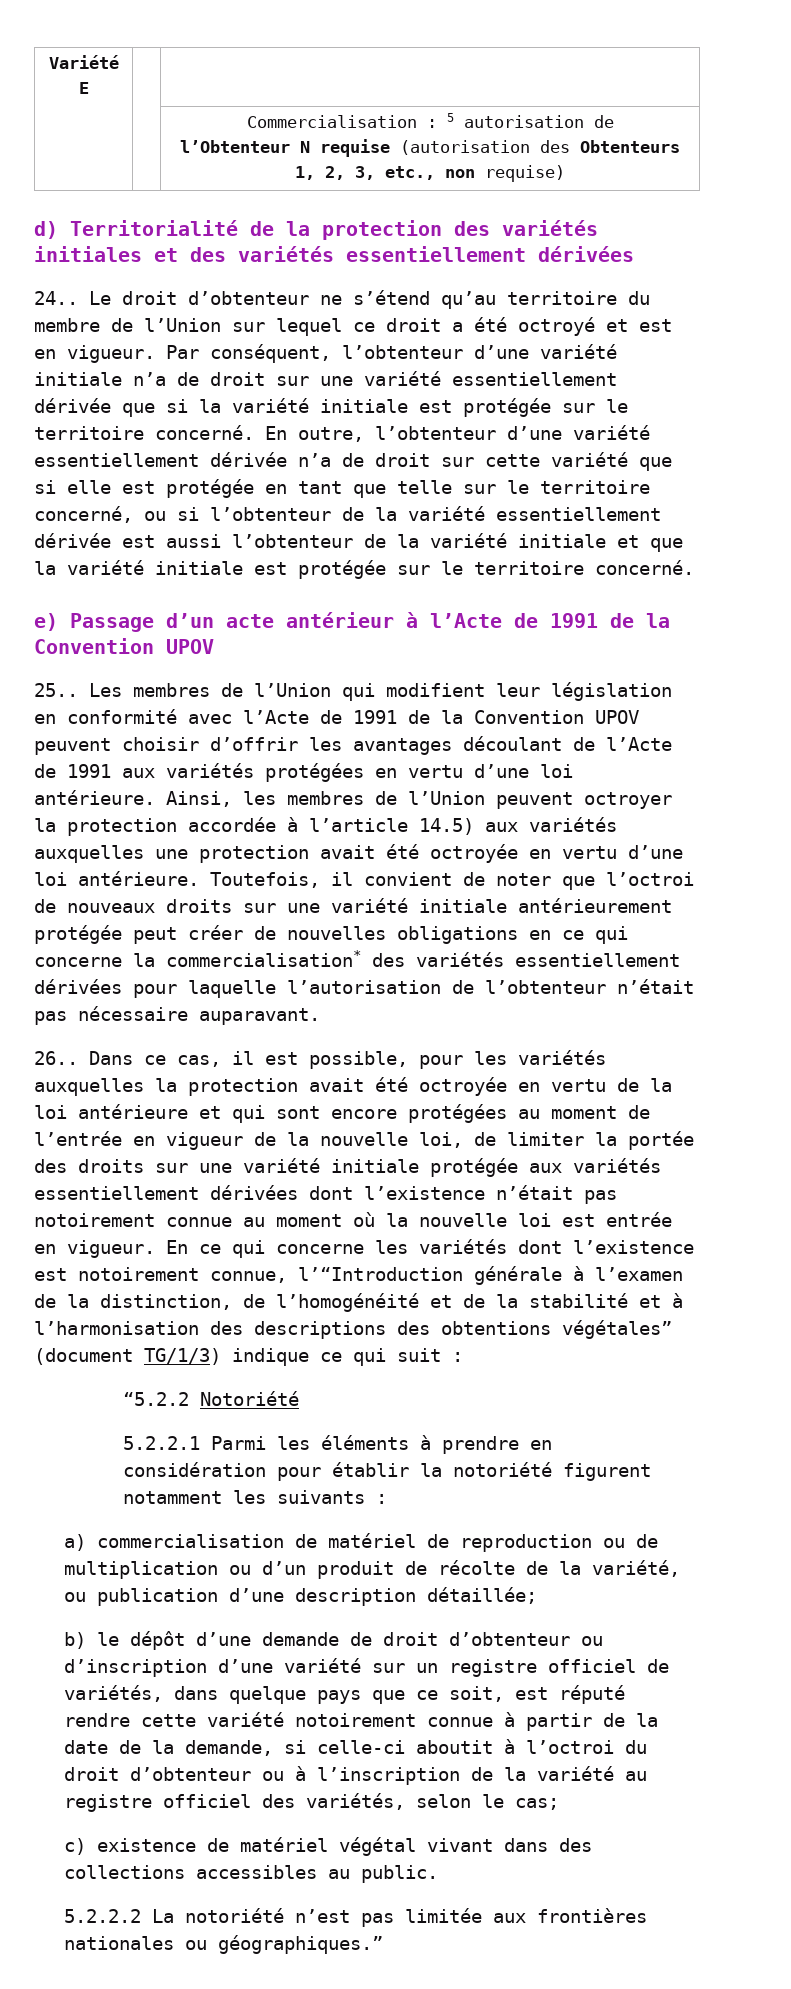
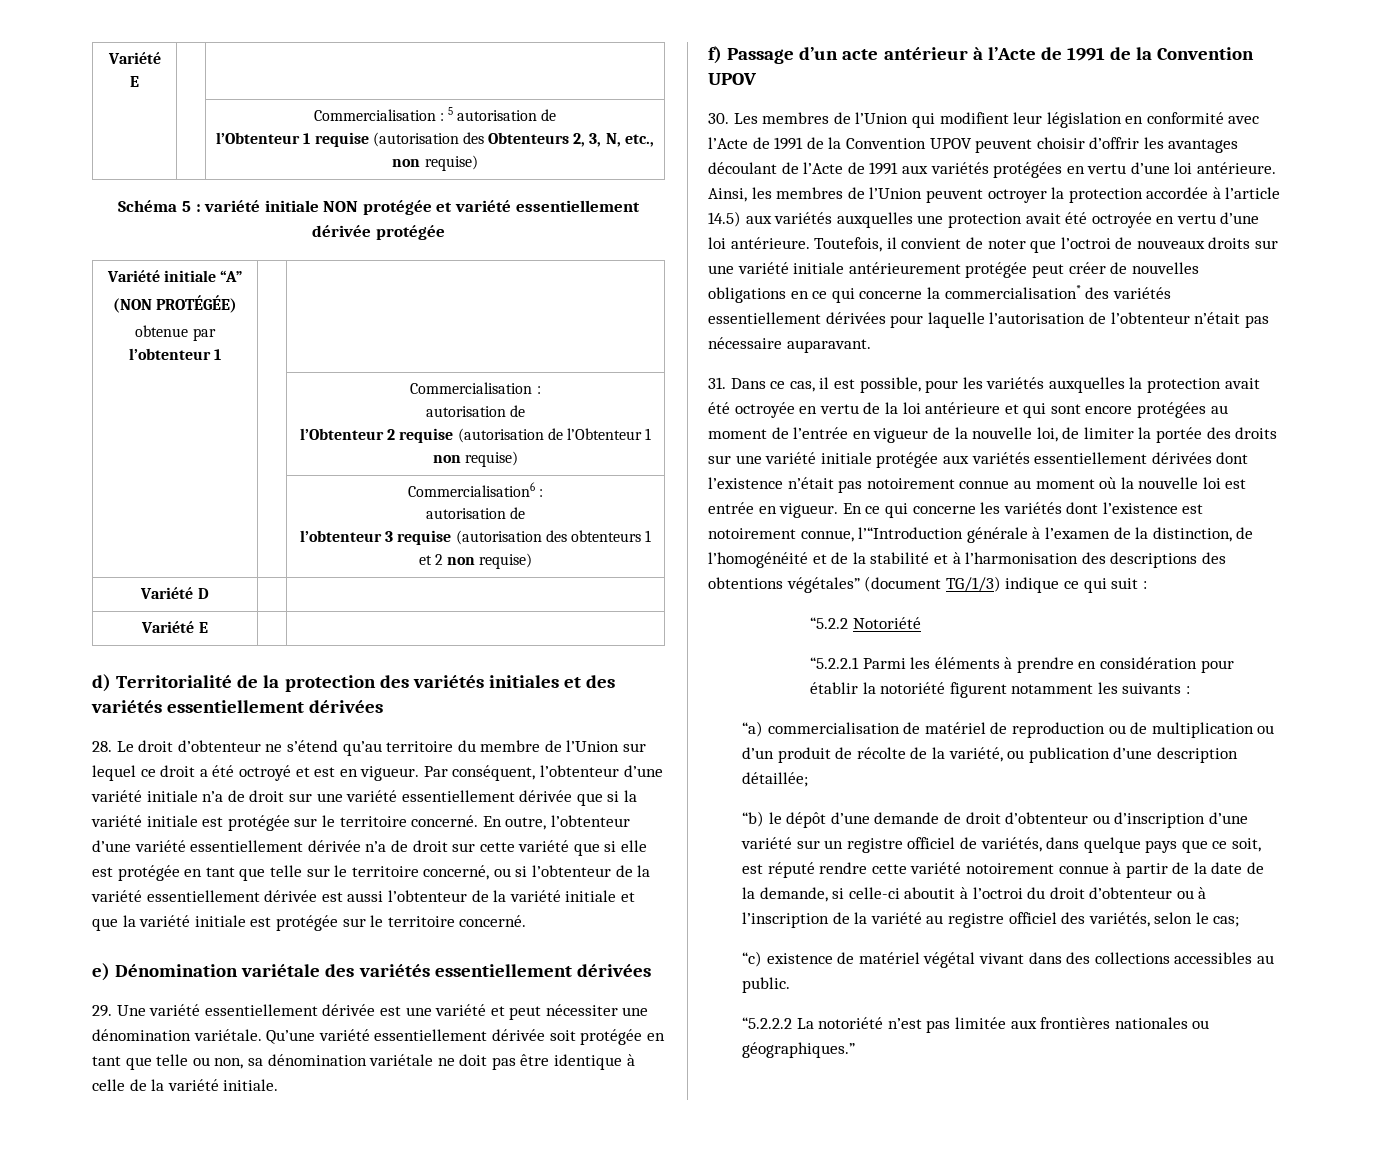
[300,141,310,153] N -> [303,133,311,144] 1
[295,166,315,180] 1, -> (570, 138) none
(375, 173) none -> [605,133,621,147] N,
(565, 173) none -> [118,200,640,215] [312,225,445,240] [106,270,243,282] [112,295,238,313] [135,325,216,341] [128,348,222,360] [410,382,541,394] [425,405,526,417] [299,428,652,443] [432,451,519,467] [407,482,544,497] [425,507,526,519] [299,530,652,545] [418,553,533,569] [140,587,209,599] [141,621,208,633] // Schéma 5 : variété initiale NON protégée et variété essentiellement dérivée protégée // Variété initiale “A” // (NON PROTÉGÉE) // obtenue par l’obtenteur 1 | | // | | Commercialisation : // autorisation de // l’Obtenteur 2 requise (autorisation de l’Obtenteur 1 non requise) // | | Commercialisation6 : // autorisation de // l’obtenteur 3 requise (autorisation des obtenteurs 1 et 2 non requise) // Variété D | | // Variété E | |
[34,291,78,305] 24.. -> [92,741,112,752] 28.
(58, 622) none -> [115,964,651,977] [92,1004,649,1020] [92,1029,665,1045] [92,1054,635,1070] [92,1079,279,1091] [708,46,722,64] Dénomination variétale des variétés essentiellement dérivées // 29. Une variété essentiellement dérivée est une variété et peut nécessiter une dénomination variétale. Qu’une variété essentiellement dérivée soit protégée en tant que telle ou non, sa dénomination variétale ne doit pas être identique à celle de la variété initiale. // f)
[34,683,78,697] 25.. -> [708,113,729,124] 30.
[34,1051,78,1065] 26.. -> [708,377,726,389] 31.
[122,1436,200,1450] 5.2.2.1 -> [809,657,859,669] “5.2.2.1
[63,1534,86,1551] a) -> [741,721,763,737] “a)
[63,1632,86,1649] b) -> [741,811,764,827] “b)
[63,1838,86,1855] c) -> [741,951,762,967] “c)
[63,1909,141,1923] 5.2.2.2 -> [741,1017,792,1029] “5.2.2.2

